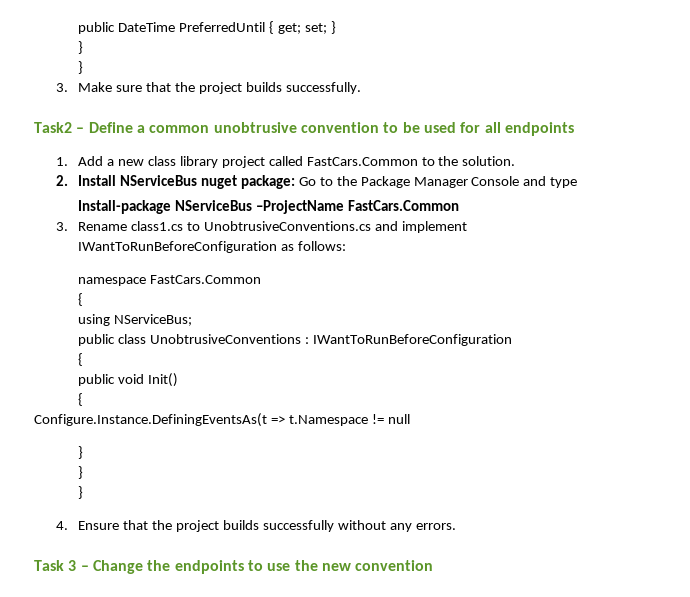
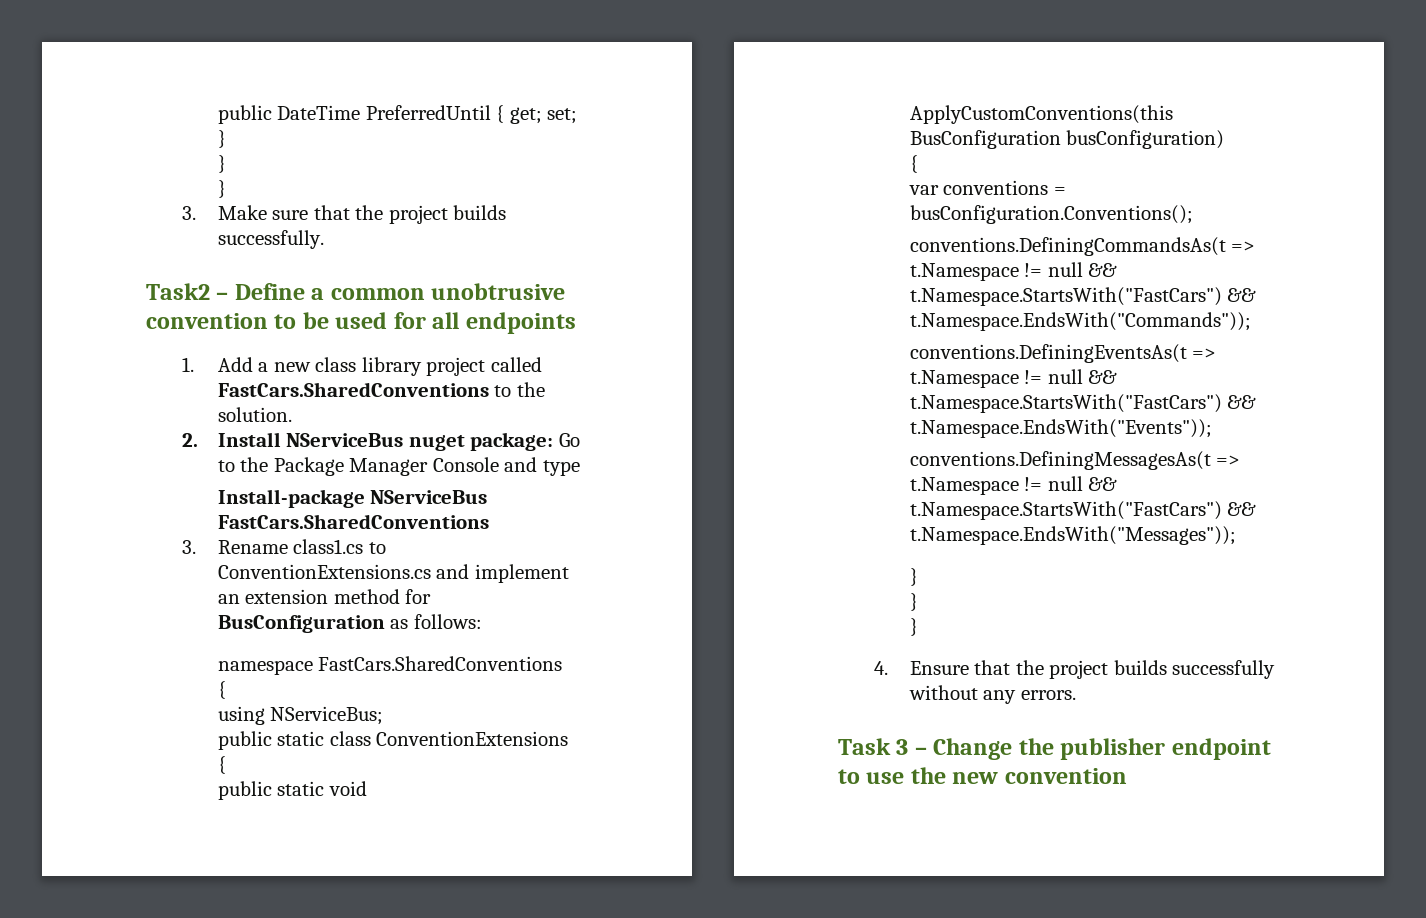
[306,157,418,166] FastCars.Common -> [217,382,489,397] FastCars.SharedConventions
[256,200,460,214] –ProjectName FastCars.Common -> [217,514,489,529] FastCars.SharedConventions
[204,221,372,231] UnobtrusiveConventions.cs -> [217,564,431,579] ConventionExtensions.cs
[78,241,278,253] IWantToRunBeforeConfiguration -> [217,589,432,604] [217,615,385,633] an extension method for BusConfiguration
[150,275,262,284] FastCars.Common -> [318,656,563,671] FastCars.SharedConventions
[118,334,512,346] [78,353,84,366] [78,373,179,387] [78,393,84,406] [34,413,410,427] class UnobtrusiveConventions : IWantToRunBeforeConfiguration // { // public void Init() // { // Configure.Instance.DefiningEventsAs(t => t.Namespace != null -> [277,731,569,746] [217,756,226,774] [217,781,367,800] [909,105,1173,124] [909,130,1225,149] [909,155,918,173] [908,180,1066,195] [909,205,1193,224] [909,237,1256,256] [909,262,1118,281] [909,287,1257,306] [909,312,1251,331] [909,344,1217,363] [909,369,1118,388] [909,394,1257,413] [909,419,1212,438] [909,451,1241,470] [909,476,1118,495] [909,501,1257,520] [909,526,1236,545] static class ConventionExtensions // { // public static void ApplyCustomConventions(this BusConfiguration busConfiguration) // { // var conventions = busConfiguration.Conventions(); // conventions.DefiningCommandsAs(t => t.Namespace != null && t.Namespace.StartsWith("FastCars") && t.Namespace.EndsWith("Commands")); // conventions.DefiningEventsAs(t => t.Namespace != null && t.Namespace.StartsWith("FastCars") && t.Namespace.EndsWith("Events")); // conventions.DefiningMessagesAs(t => t.Namespace != null && t.Namespace.StartsWith("FastCars") && t.Namespace.EndsWith("Messages"));
[174,560,244,574] endpoints -> [1060,738,1271,760] publisher endpoint

